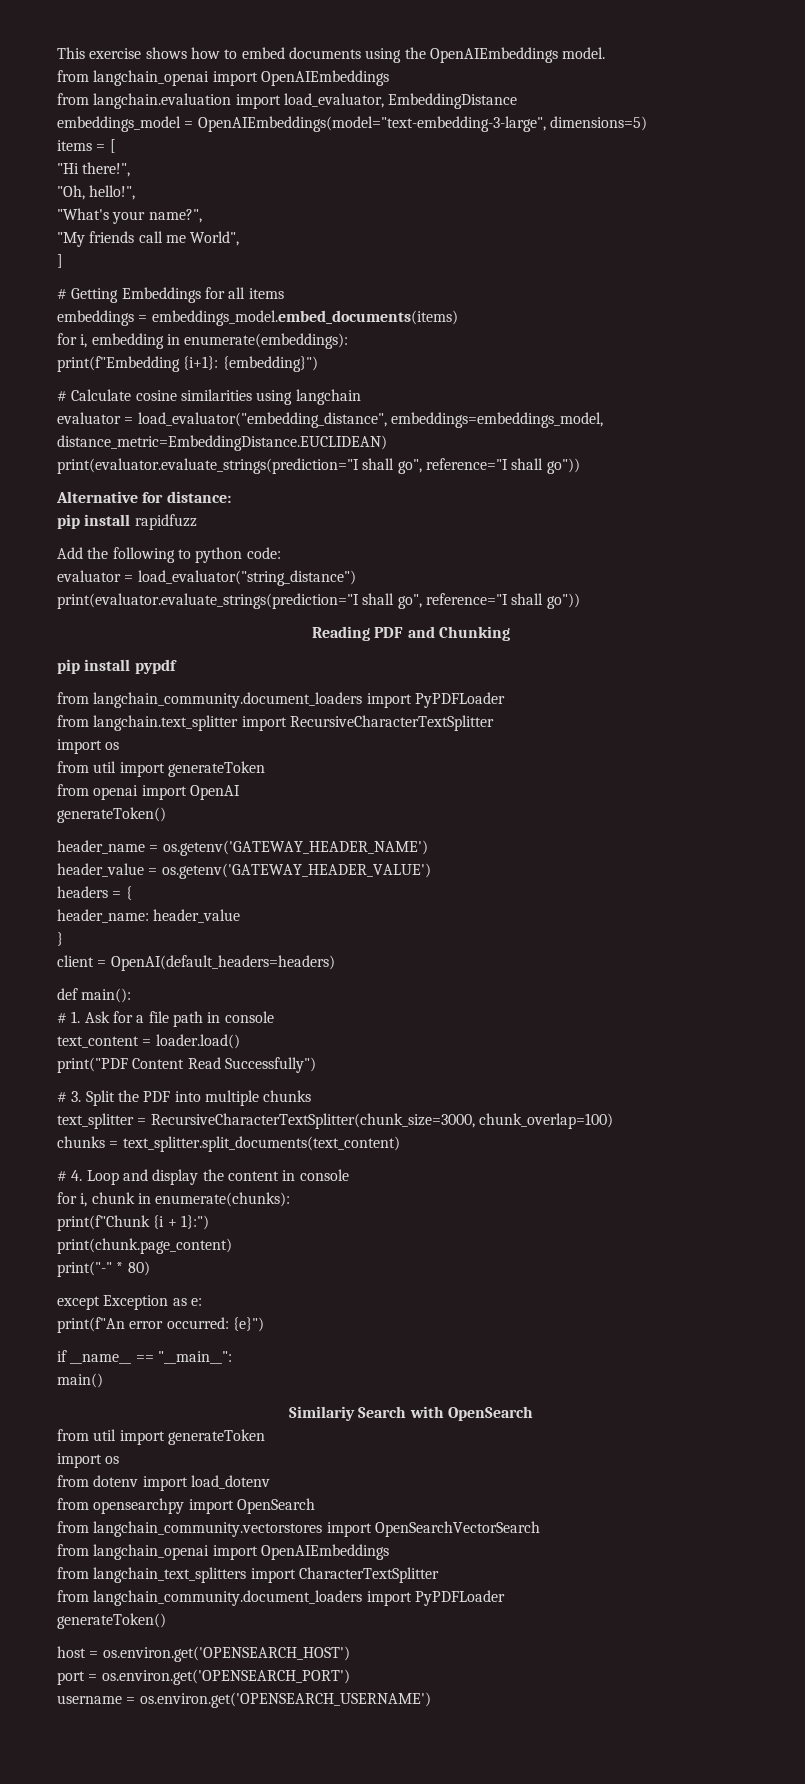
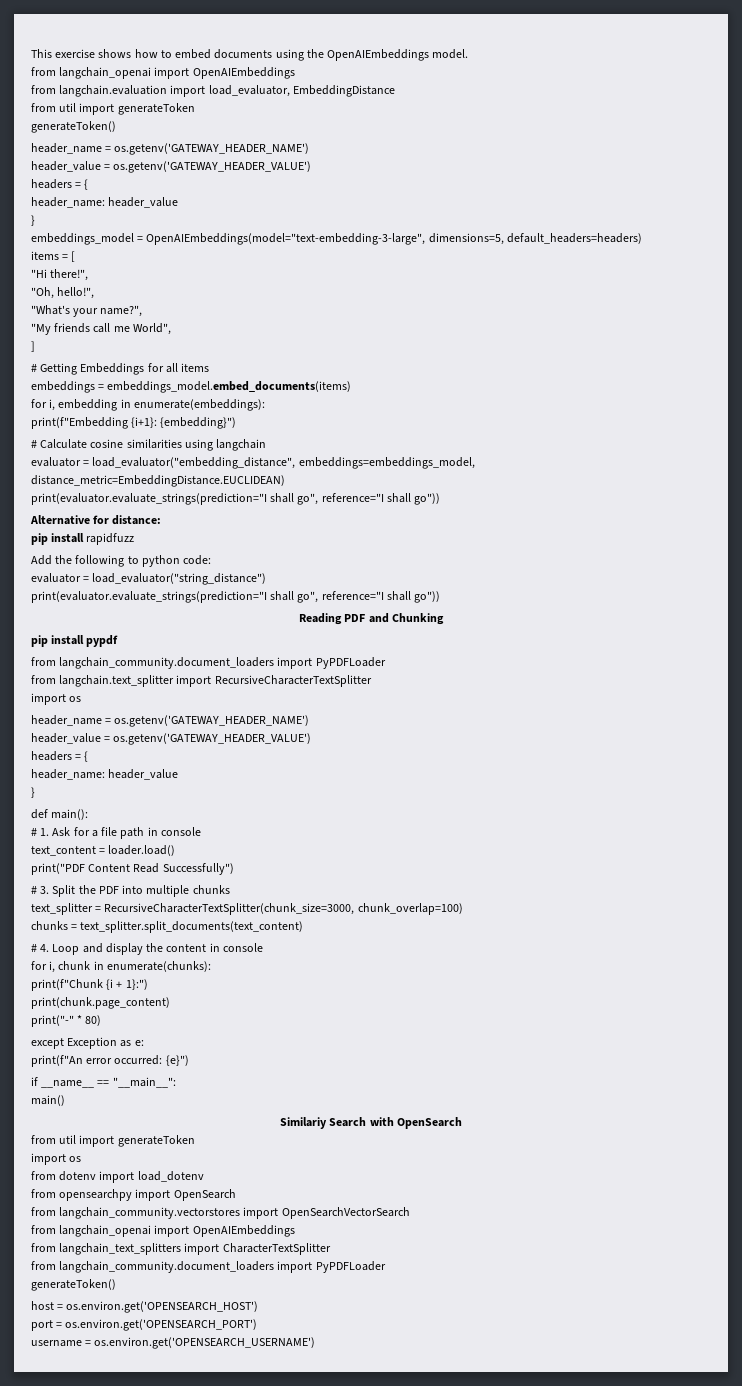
(518, 101) none -> [31,103,195,115] [31,121,116,133] [31,143,310,155] [31,161,312,173] [31,179,89,190] [31,197,179,208] [31,215,35,226] // from util import generateToken // generateToken() // header_name = os.getenv('GATEWAY_HEADER_NAME') // header_value = os.getenv('GATEWAY_HEADER_VALUE') // headers = { // header_name: header_value // }
[549,116,647,131] dimensions=5) -> [428,233,642,245] dimensions=5, default_headers=headers)
[57,761,265,777] [57,784,240,800] [57,807,166,823] // from util import generateToken // from openai import OpenAI // generateToken() -> (82, 699) none
[57,955,335,971] // client = OpenAI(default_headers=headers) -> (35, 792) none

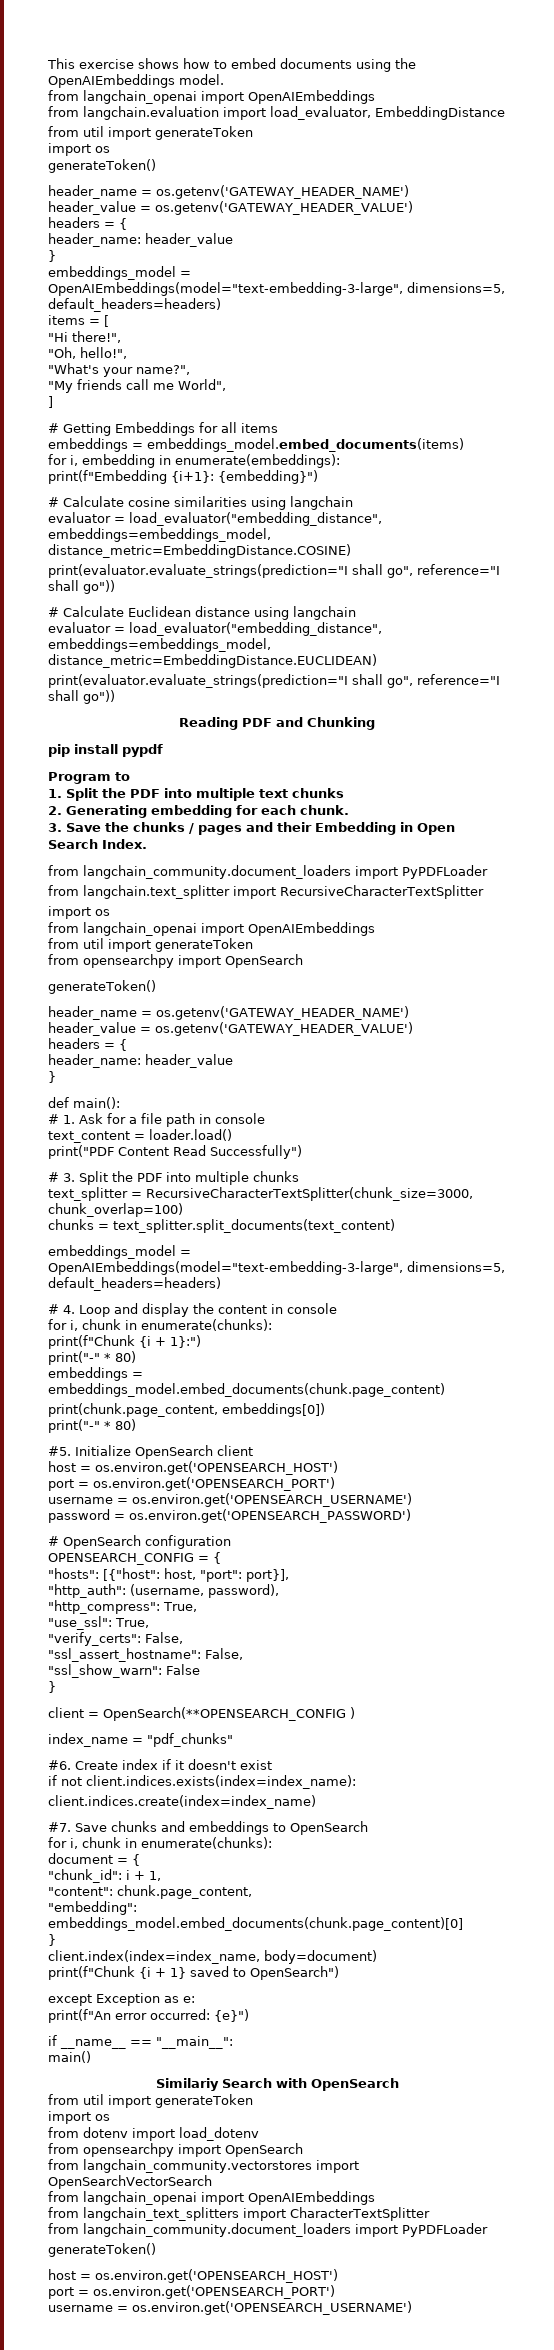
(195, 109) none -> [48,143,110,156] // import os
[31,475,285,487] [31,493,441,505] [30,515,162,525] [31,533,135,545] [31,555,212,567] [31,573,267,585] distance_metric=EmbeddingDistance.EUCLIDEAN) // print(evaluator.evaluate_strings(prediction="I shall go", reference="I shall go")) // Alternative for distance: // pip install rapidfuzz // Add the following to python code: // evaluator = load_evaluator("string_distance") -> [48,544,351,558] [48,564,500,578] [48,580,115,594] [48,606,356,620] [48,622,382,636] [48,638,271,652] [48,654,377,668] distance_metric=EmbeddingDistance.COSINE) // print(evaluator.evaluate_strings(prediction="I shall go", reference="I shall go")) // # Calculate Euclidean distance using langchain // evaluator = load_evaluator("embedding_distance", embeddings=embeddings_model, distance_metric=EmbeddingDistance.EUCLIDEAN)
(119, 641) none -> [48,772,130,784] [48,788,344,801] [48,805,349,818] [48,822,455,835] [48,839,147,849] // Program to // 1. Split the PDF into multiple text chunks // 2. Generating embedding for each chunk. // 3. Save the chunks / pages and their Embedding in Open Search Index.
(82, 699) none -> [48,922,375,936] [48,938,253,952] [48,954,303,968] [48,980,156,994] // from langchain_openai import OpenAIEmbeddings // from util import generateToken // from opensearchpy import OpenSearch // generateToken()
(304, 927) none -> [48,1245,191,1259] [48,1261,505,1275] [48,1277,221,1291] // embeddings_model = OpenAIEmbeddings(model="text-embedding-3-large", dimensions=5, default_headers=headers)
[31,997,170,1009] [31,1015,102,1027] print(chunk.page_content) // print("-" * 80) -> [48,1351,136,1365] [48,1367,143,1381] [48,1383,445,1397] [48,1403,325,1417] [48,1419,136,1433] [48,1445,253,1459] [48,1461,338,1475] [48,1477,335,1491] [48,1493,412,1507] [48,1509,411,1523] [48,1535,231,1549] [48,1552,221,1565] [48,1568,289,1582] [48,1584,279,1598] [48,1600,197,1614] [48,1616,149,1630] [48,1632,183,1646] [48,1648,243,1662] [48,1664,200,1678] [48,1681,56,1693] [48,1707,355,1721] [48,1733,233,1747] [48,1759,272,1770] [48,1775,356,1789] [48,1795,316,1809] [48,1821,368,1835] [48,1837,272,1849] [48,1853,140,1866] [48,1869,161,1883] [48,1885,252,1899] [48,1901,137,1915] [48,1917,463,1931] [48,1934,56,1946] [48,1950,377,1964] [48,1966,339,1980] print("-" * 80) // embeddings = embeddings_model.embed_documents(chunk.page_content) // print(chunk.page_content, embeddings[0]) // print("-" * 80) // #5. Initialize OpenSearch client // host = os.environ.get('OPENSEARCH_HOST') // port = os.environ.get('OPENSEARCH_PORT') // username = os.environ.get('OPENSEARCH_USERNAME') // password = os.environ.get('OPENSEARCH_PASSWORD') // # OpenSearch configuration // OPENSEARCH_CONFIG = { // "hosts": [{"host": host, "port": port}], // "http_auth": (username, password), // "http_compress": True, // "use_ssl": True, // "verify_certs": False, // "ssl_assert_hostname": False, // "ssl_show_warn": False // } // client = OpenSearch(**OPENSEARCH_CONFIG ) // index_name = "pdf_chunks" // #6. Create index if it doesn't exist // if not client.indices.exists(index=index_name): // client.indices.create(index=index_name) // #7. Save chunks and embeddings to OpenSearch // for i, chunk in enumerate(chunks): // document = { // "chunk_id": i + 1, // "content": chunk.page_content, // "embedding": embeddings_model.embed_documents(chunk.page_content)[0] // } // client.index(index=index_name, body=document) // print(f"Chunk {i + 1} saved to OpenSearch")

